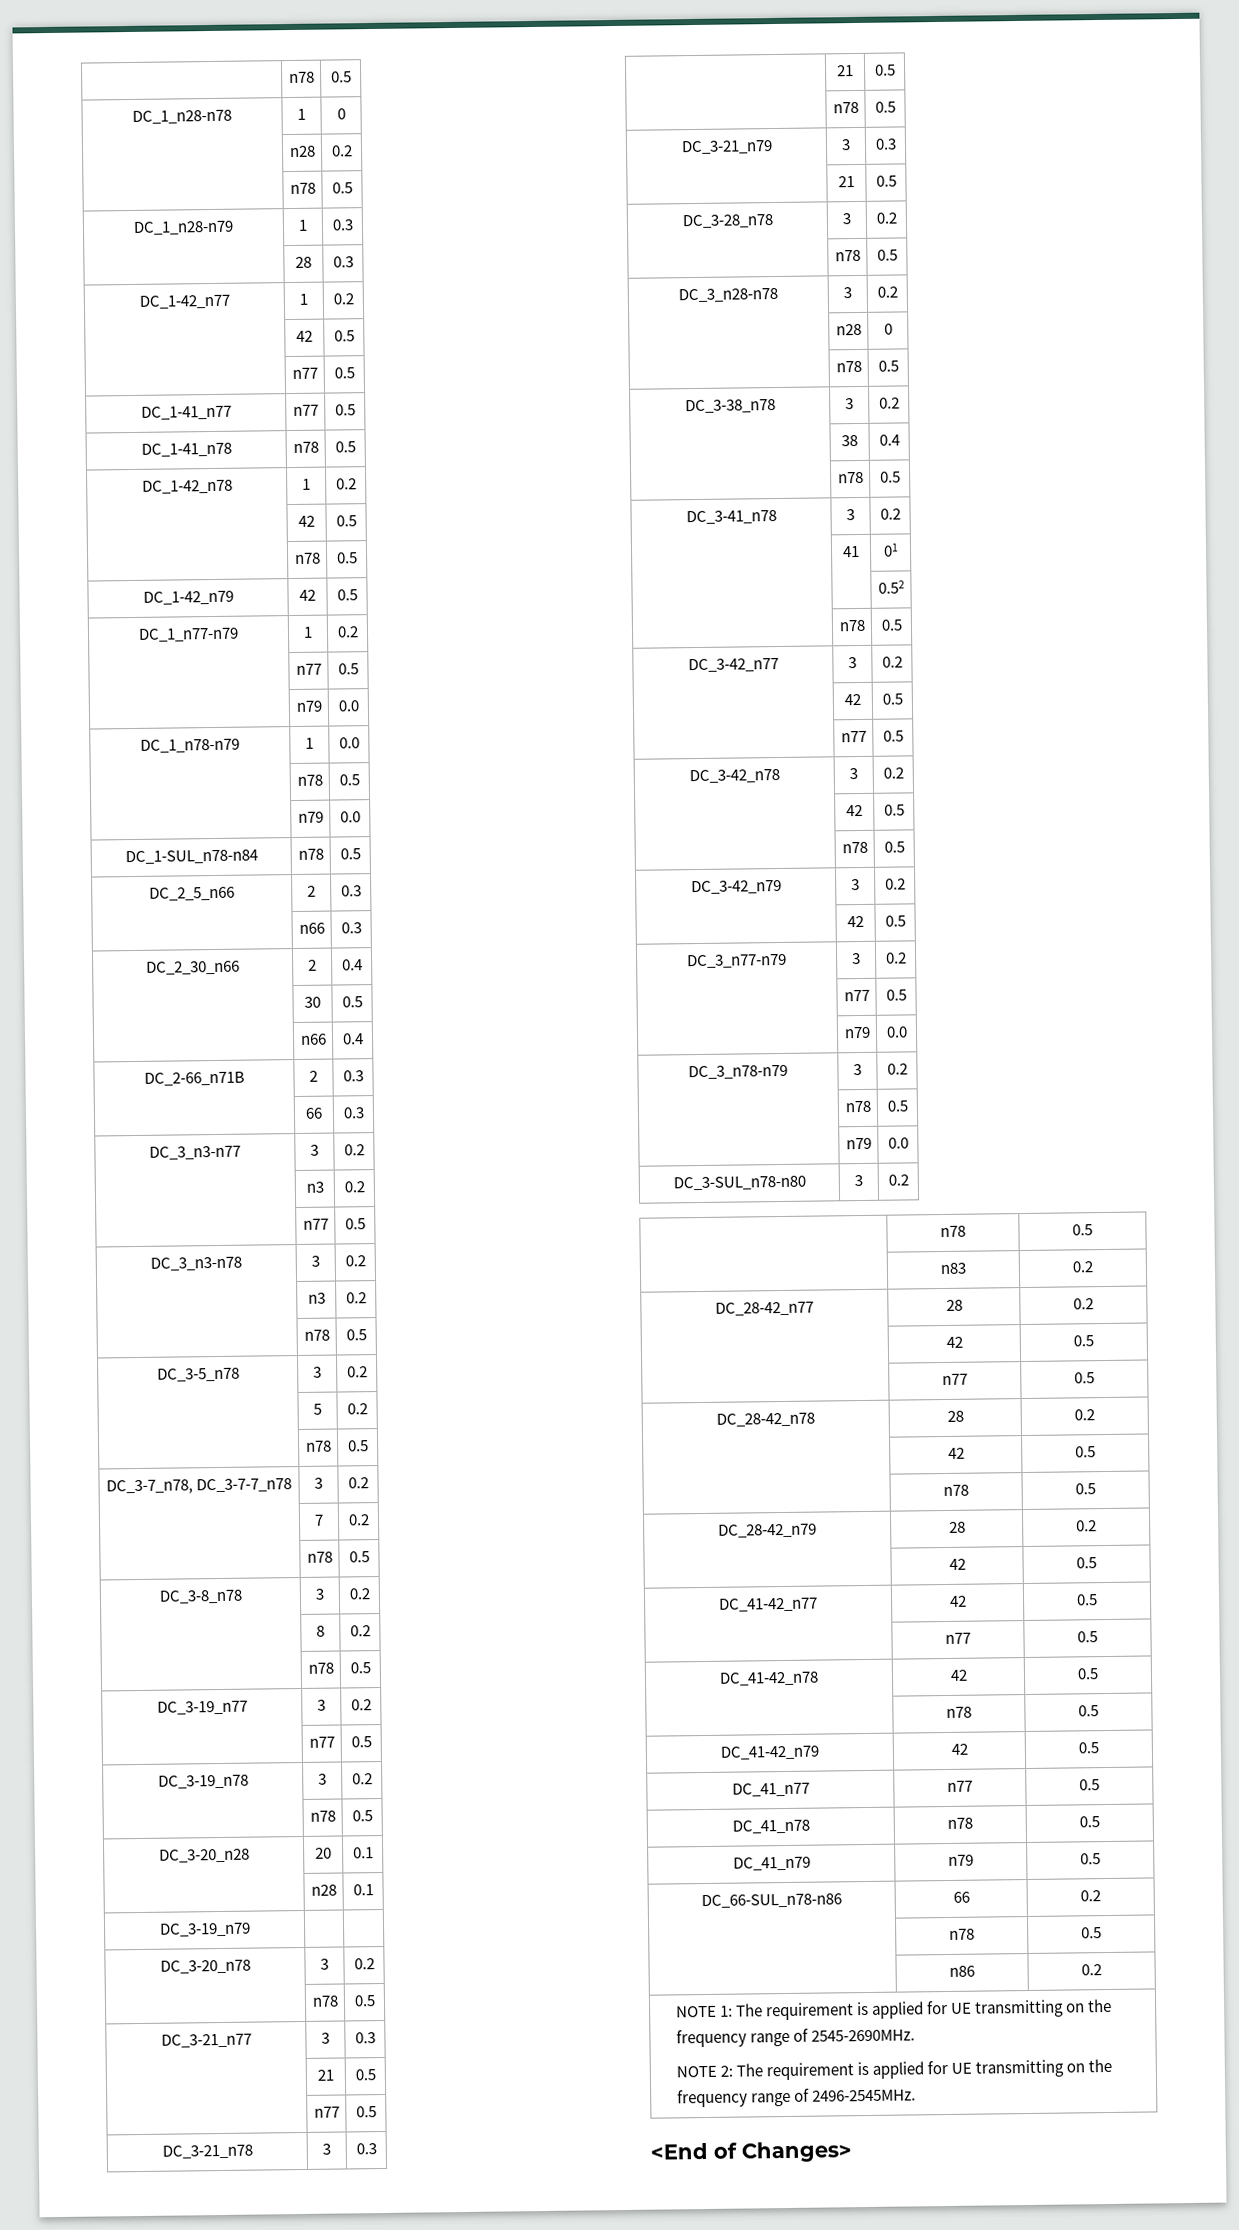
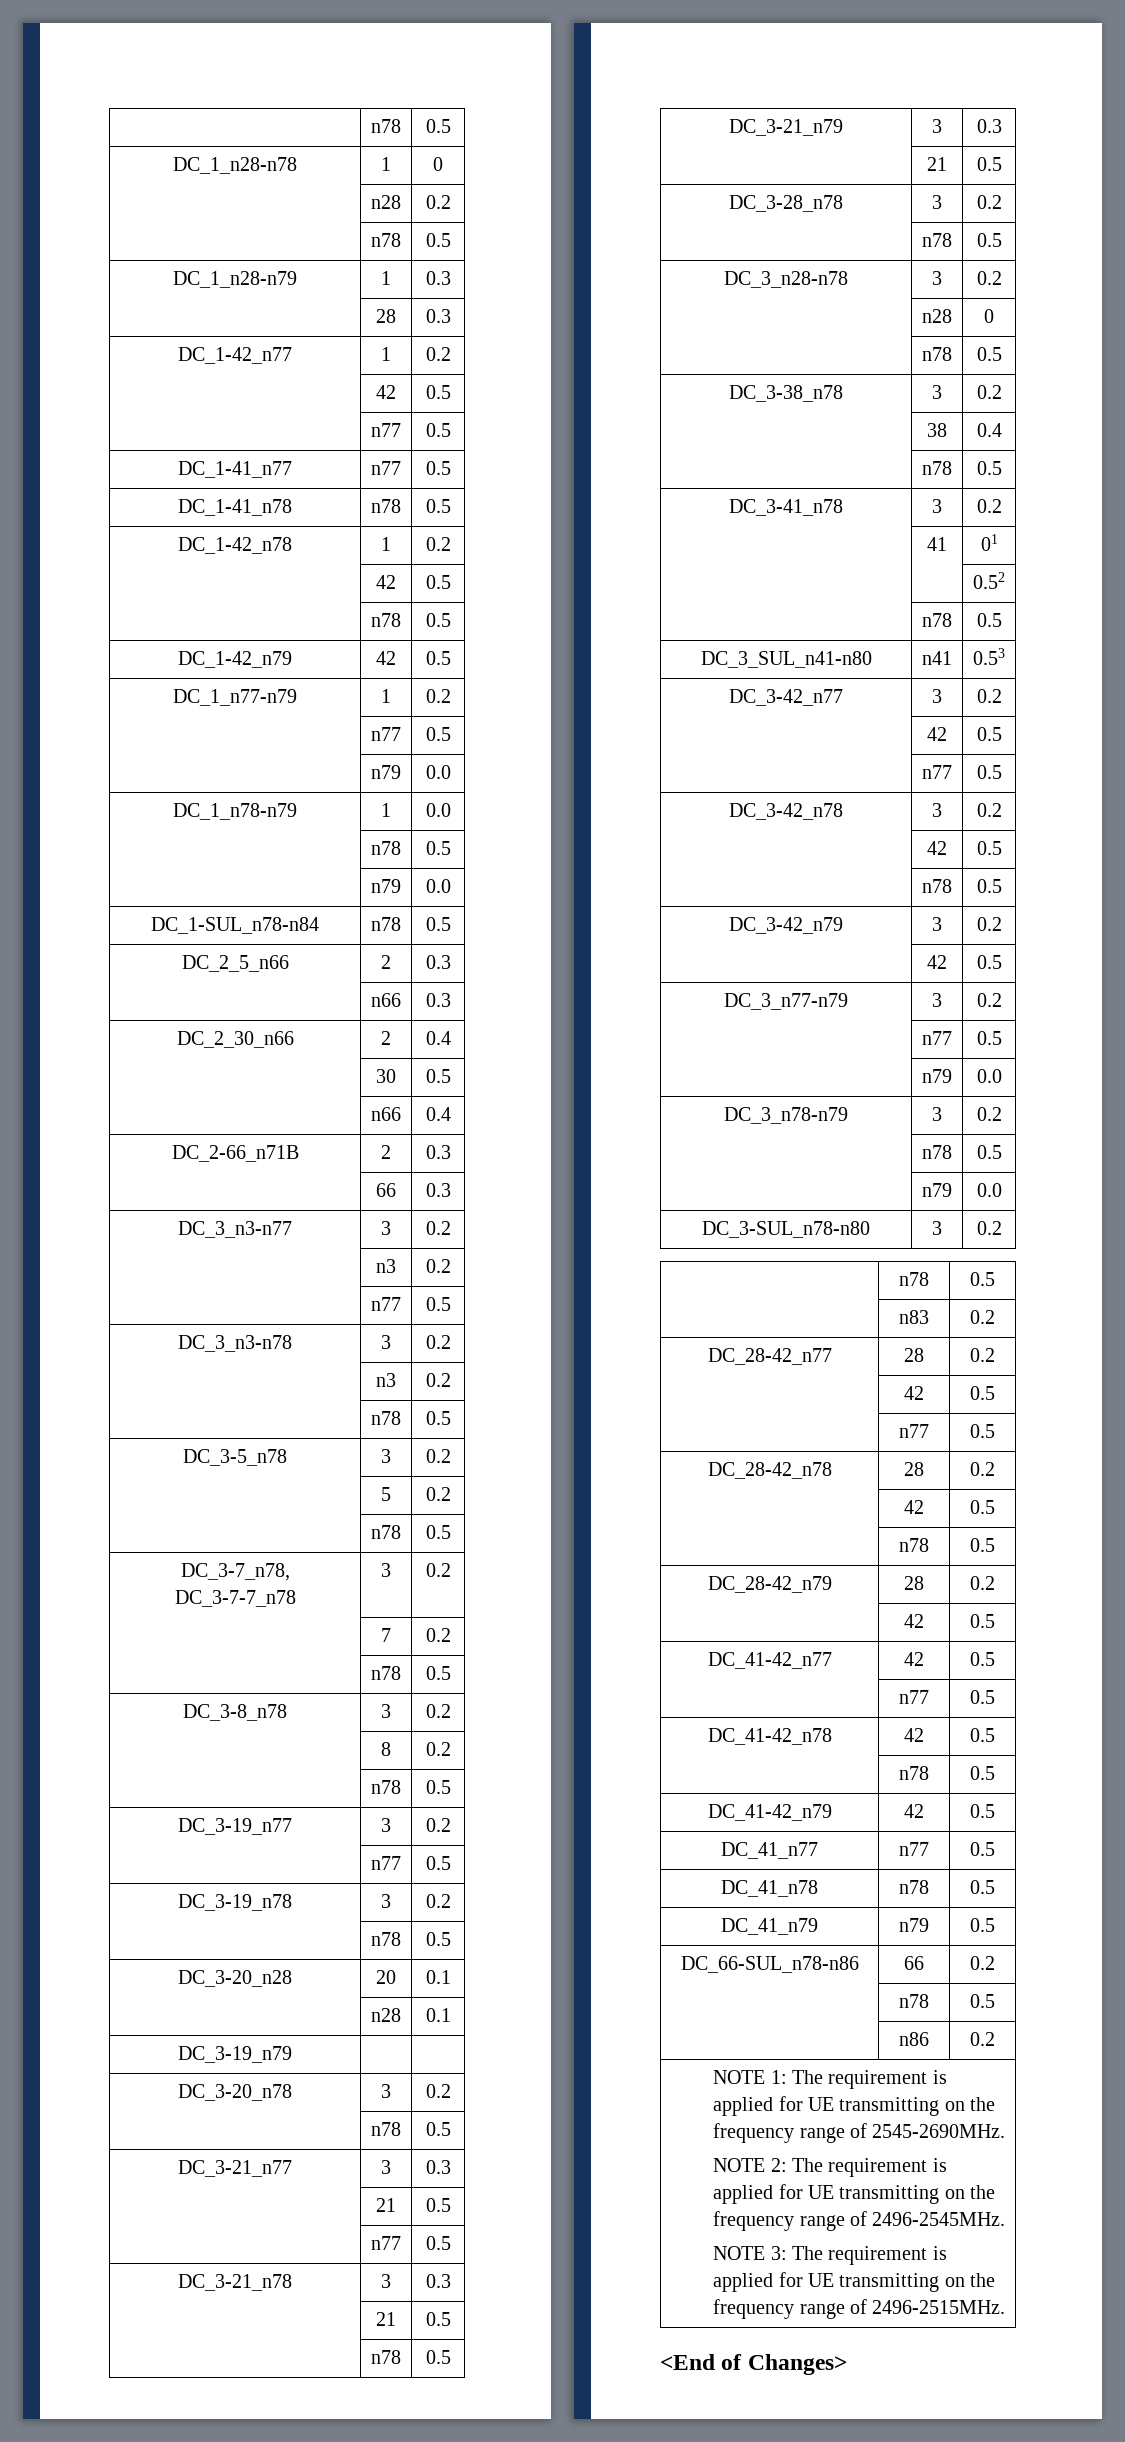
(903, 625) none -> [700,651,872,668] [922,651,952,665] [973,648,1005,665] // DC_3_SUL_n41-n80 | n41 | 0.53
(916, 2095) none -> [713,2246,947,2265] [713,2272,996,2292] [713,2299,1006,2319] // NOTE 3: The requirement is applied for UE transmitting on the frequency range of 2496-2515MHz.

